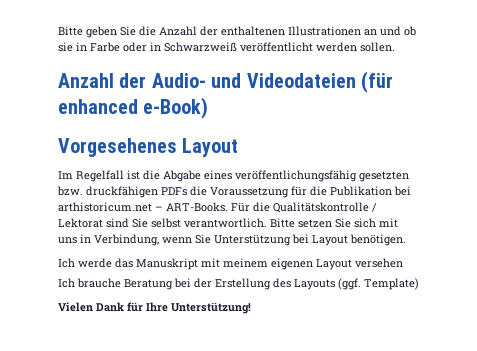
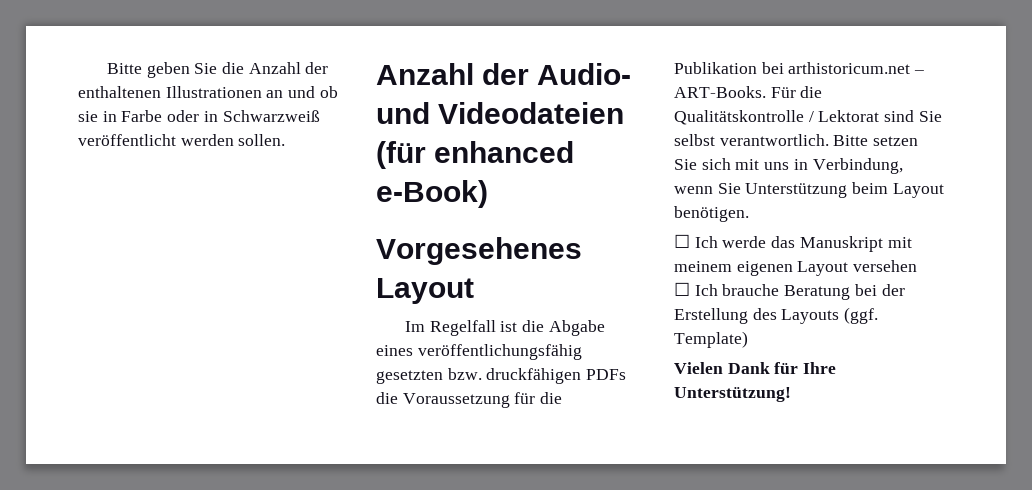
[292,234,309,244] bei -> [852,182,889,194] beim
(406, 240) none -> [674,234,690,248] ☐
(403, 263) none -> [674,282,690,296] ☐

